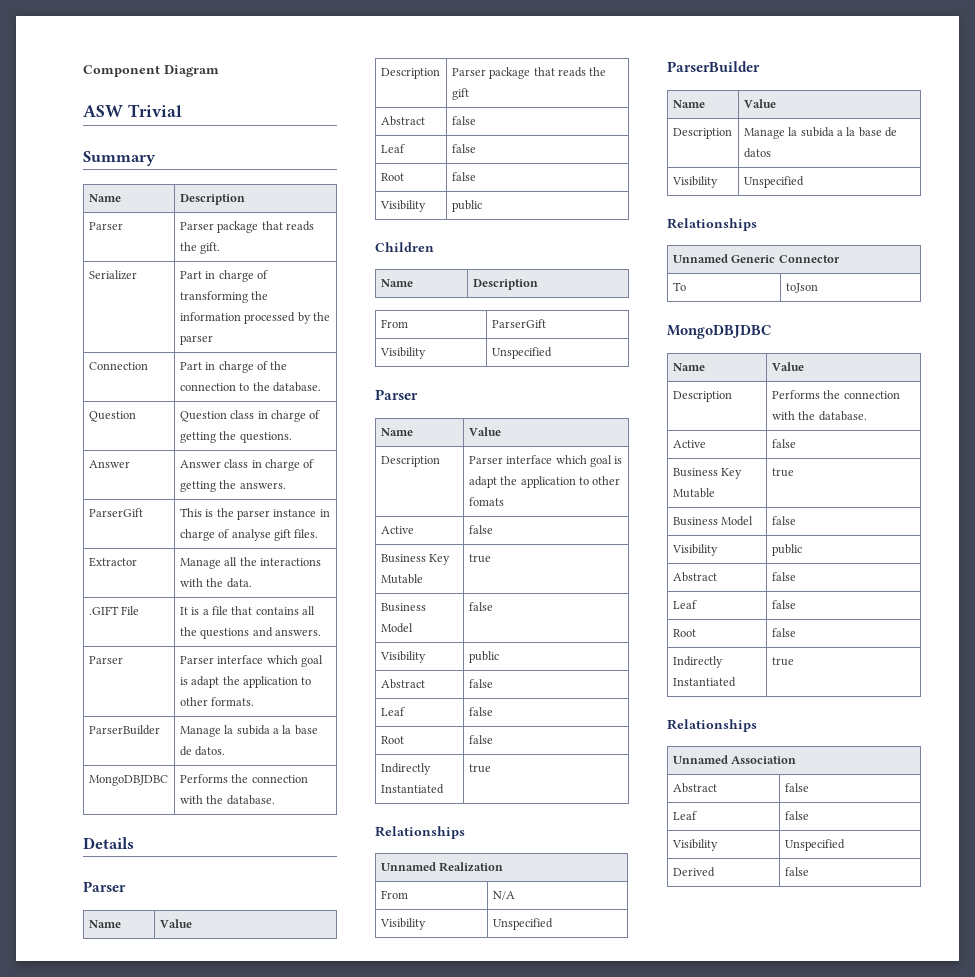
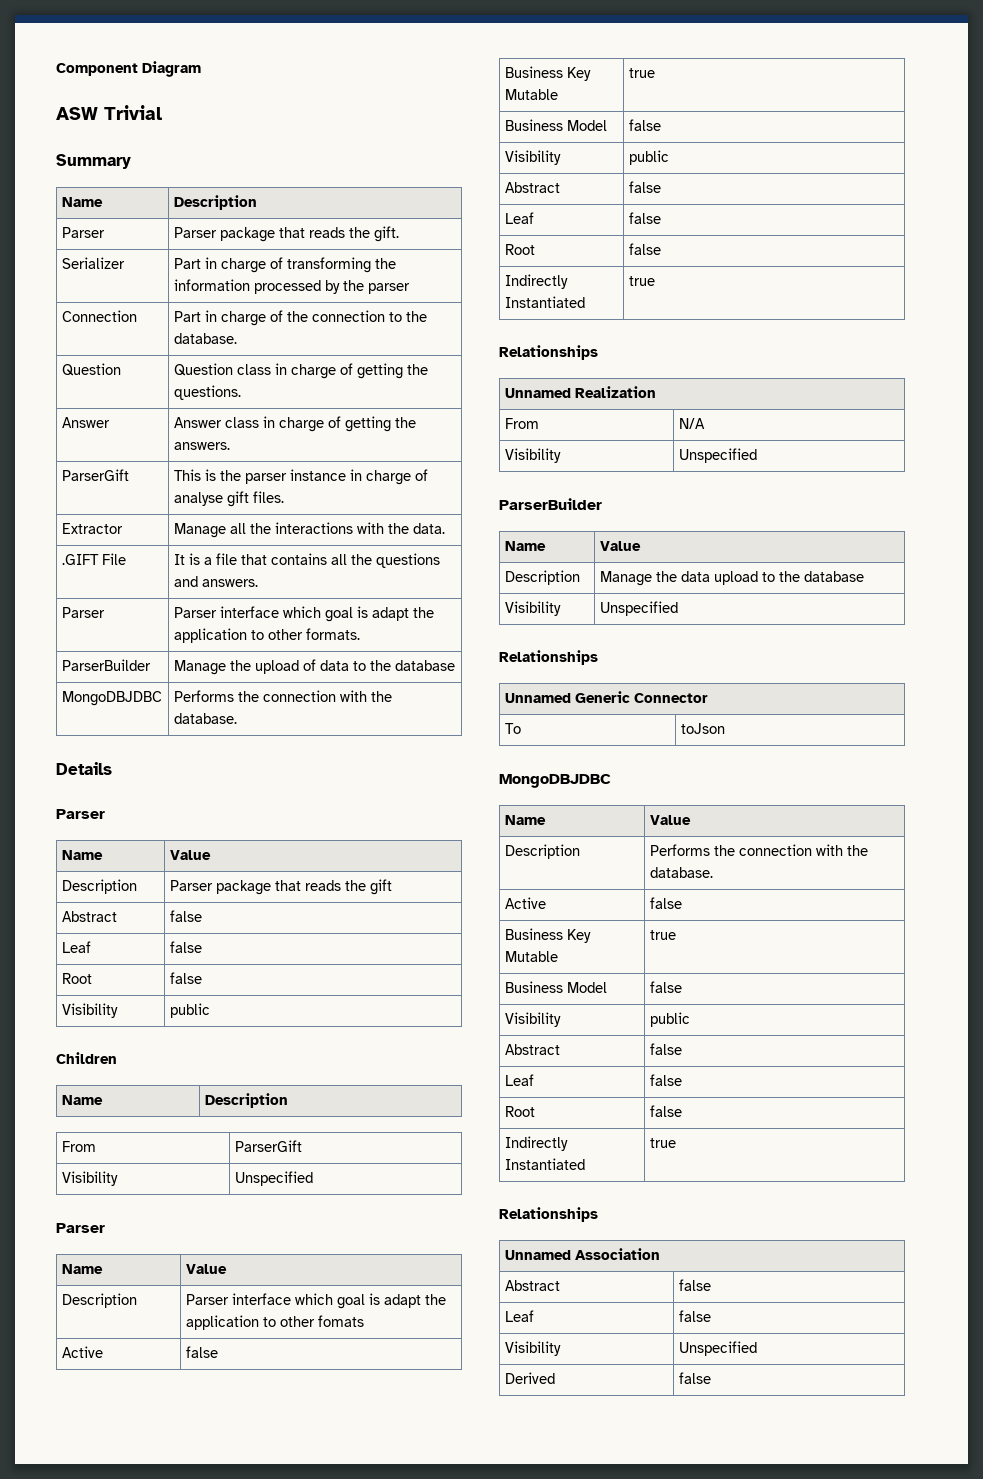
[224,725,318,735] [179,746,226,756] la subida a la base de datos. -> [229,659,455,674] the upload of data to the database
[788,127,898,137] [743,148,771,158] la subida a la base de datos -> [655,571,864,585] the data upload to the database

